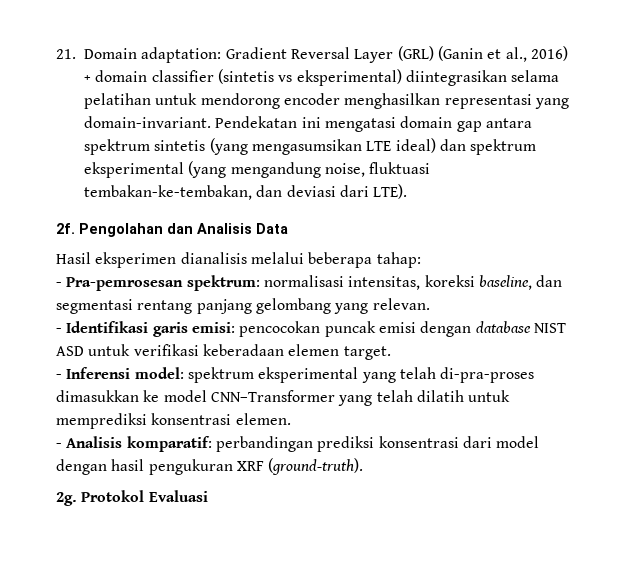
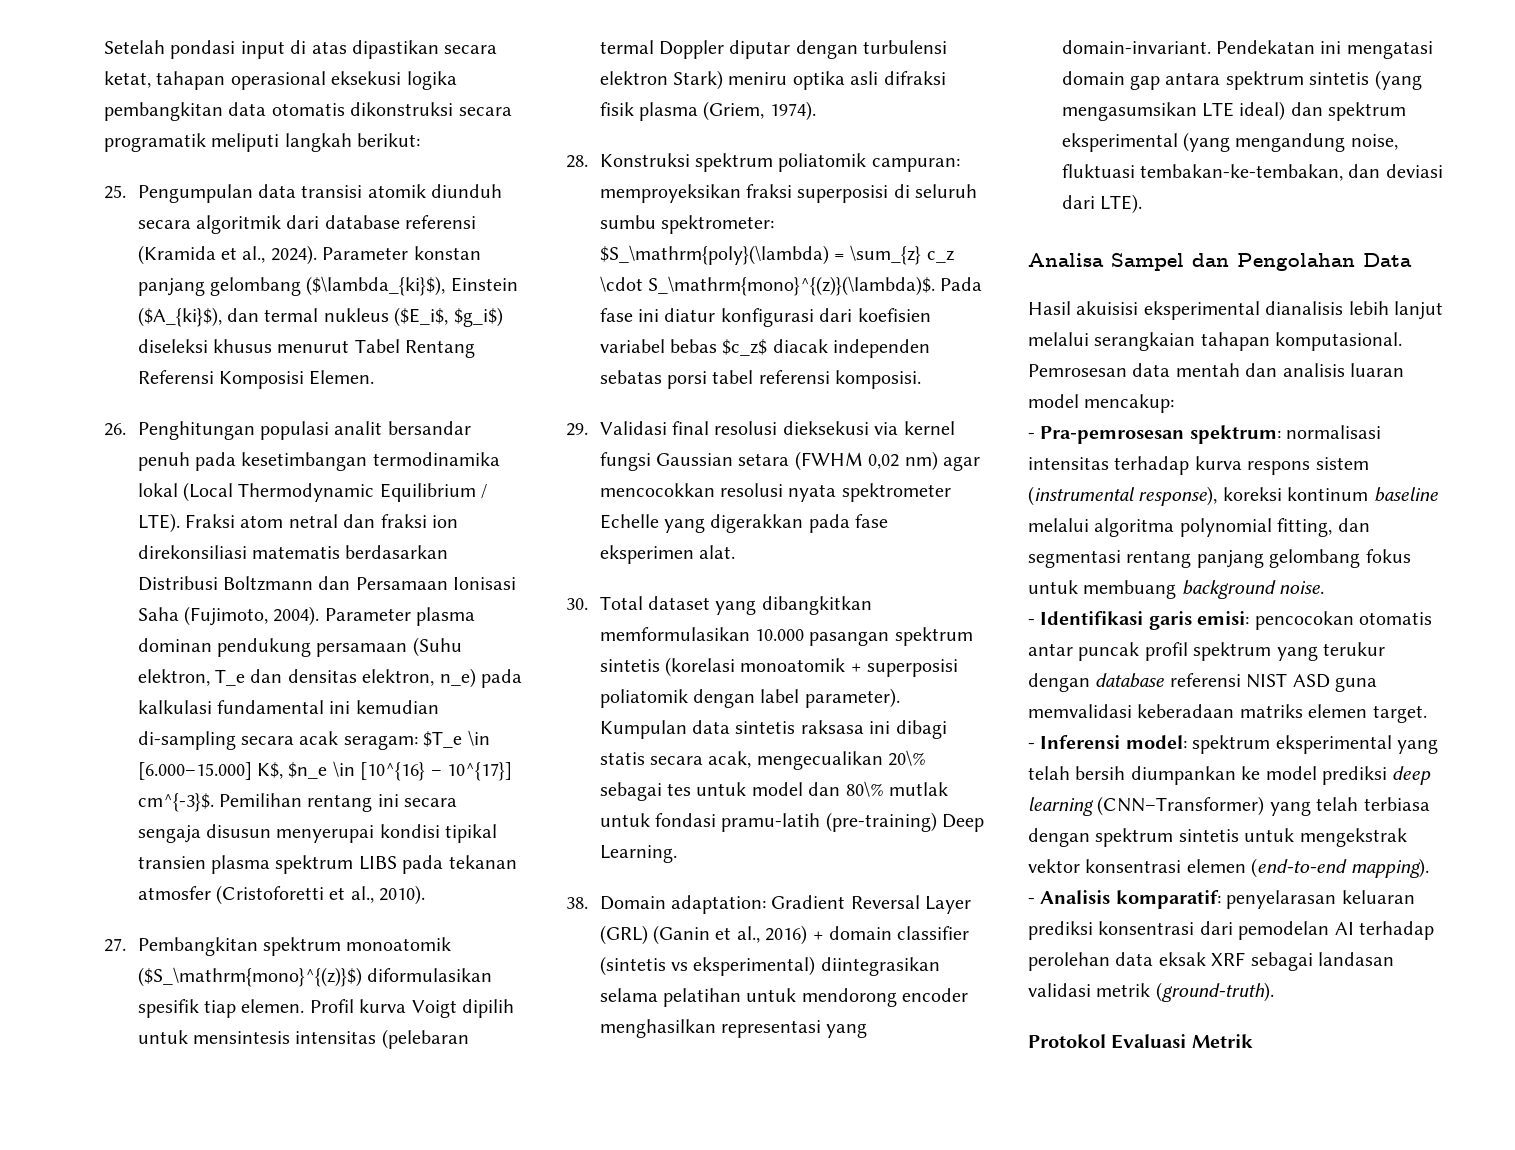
[56,49,76,59] 21. -> [104,40,498,59] [104,71,457,90] [104,102,512,121] [104,133,421,152] [104,184,503,203] [137,215,477,234] [137,245,481,265] [137,276,518,296] [137,307,503,327] [137,339,476,358] [137,370,375,389] [104,421,471,440] [137,452,500,471] [137,482,488,502] [137,513,459,533] [137,545,449,559] [137,576,517,591] [137,606,476,626] [137,637,462,657] [137,668,523,688] [137,700,439,714] [137,730,490,750] [137,761,513,781] [137,793,458,812] [137,824,498,843] [137,855,517,874] [137,885,426,905] [104,937,452,956] [137,967,493,987] [137,999,515,1018] [137,1029,469,1049] [599,40,948,59] [599,70,946,90] [599,101,816,121] [566,153,960,172] [599,184,978,203] [599,215,775,234] [599,245,954,265] [599,276,983,296] [599,308,931,327] [599,339,931,358] [599,370,922,389] [566,421,955,436] [599,451,981,471] [599,483,951,502] [599,514,889,533] [599,545,736,564] [566,596,872,615] [599,627,973,646] [599,657,959,677] [599,688,900,708] [599,720,947,739] [599,750,927,770] [599,781,949,801] [599,812,985,832] [599,845,677,863] [566,897,588,909] Setelah pondasi input di atas dipastikan secara ketat, tahapan operasional eksekusi logika pembangkitan data otomatis dikonstruksi secara programatik meliputi langkah berikut: // 25. Pengumpulan data transisi atomik diunduh secara algoritmik dari database referensi (Kramida et al., 2024). Parameter konstan panjang gelombang ($\lambda_{ki}$), Einstein ($A_{ki}$), dan termal nukleus ($E_i$, $g_i$) diseleksi khusus menurut Tabel Rentang Referensi Komposisi Elemen. // 26. Penghitungan populasi analit bersandar penuh pada kesetimbangan termodinamika lokal (Local Thermodynamic Equilibrium / LTE). Fraksi atom netral dan fraksi ion direkonsiliasi matematis berdasarkan Distribusi Boltzmann dan Persamaan Ionisasi Saha (Fujimoto, 2004). Parameter plasma dominan pendukung persamaan (Suhu elektron, T_e dan densitas elektron, n_e) pada kalkulasi fundamental ini kemudian di-sampling secara acak seragam: $T_e \in [6.000–15.000] K$, $n_e \in [10^{16} – 10^{17}] cm^{-3}$. Pemilihan rentang ini secara sengaja disusun menyerupai kondisi tipikal transien plasma spektrum LIBS pada tekanan atmosfer (Cristoforetti et al., 2010). // 27. Pembangkitan spektrum monoatomik ($S_\mathrm{mono}^{(z)}$) diformulasikan spesifik tiap elemen. Profil kurva Voigt dipilih untuk mensintesis intensitas (pelebaran termal Doppler diputar dengan turbulensi elektron Stark) meniru optika asli difraksi fisik plasma (Griem, 1974). // 28. Konstruksi spektrum poliatomik campuran: memproyeksikan fraksi superposisi di seluruh sumbu spektrometer: $S_\mathrm{poly}(\lambda) = \sum_{z} c_z \cdot S_\mathrm{mono}^{(z)}(\lambda)$. Pada fase ini diatur konfigurasi dari koefisien variabel bebas $c_z$ diacak independen sebatas porsi tabel referensi komposisi. // 29. Validasi final resolusi dieksekusi via kernel fungsi Gaussian setara (FWHM 0,02 nm) agar mencocokkan resolusi nyata spektrometer Echelle yang digerakkan pada fase eksperimen alat. // 30. Total dataset yang dibangkitkan memformulasikan 10.000 pasangan spektrum sintetis (korelasi monoatomik + superposisi poliatomik dengan label parameter). Kumpulan data sintetis raksasa ini dibagi statis secara acak, mengecualikan 20\% sebagai tes untuk model dan 80\% mutlak untuk fondasi pramu-latih (pre-training) Deep Learning. // 38.
[56,223,288,237] [56,252,421,268] [56,275,532,291] 2f. Pengolahan dan Analisis Data // Hasil eksperimen dianalisis melalui beberapa tahap: // - Pra-pemrosesan spektrum: normalisasi intensitas, koreksi baseline, -> [1028,253,1412,271] [1028,301,1443,320] [1028,332,1403,351] [1028,363,1404,377] [1028,394,1175,413] [1028,425,1382,444] [1028,456,1369,475] [1028,486,1438,506] [1028,518,1333,537] Analisa Sampel dan Pengolahan Data // Hasil akuisisi eksperimental dianalisis lebih lanjut melalui serangkaian tahapan komputasional. Pemrosesan data mentah dan analisis luaran model mencakup: // - Pra-pemrosesan spektrum: normalisasi intensitas terhadap kurva respons sistem (instrumental response), koreksi kontinum baseline melalui algoritma polynomial fitting,
[334,298,430,314] yang relevan. -> [1365,549,1411,563] [1028,580,1325,599] fokus untuk membuang background noise.
[324,321,416,337] puncak emisi -> [1359,612,1432,625] [1028,642,1385,661] otomatis antar puncak profil spektrum yang terukur
(531, 327) none -> [1169,673,1241,687] referensi
[88,344,284,356] untuk verifikasi keberadaan -> [1335,677,1377,692] [1028,704,1303,718] guna memvalidasi keberadaan matriks
[440,367,535,383] [56,390,511,406] [56,413,291,429] di-pra-proses dimasukkan ke model CNN–Transformer yang telah dilatih untuk memprediksi konsentrasi elemen. -> [1075,766,1432,785] [1028,796,1430,816] [1028,828,1407,847] [1028,858,1429,878] bersih diumpankan ke model prediksi deep learning (CNN–Transformer) yang telah terbiasa dengan spektrum sintetis untuk mengekstrak vektor konsentrasi elemen (end-to-end mapping).
[215,436,313,452] perbandingan -> [1226,890,1415,909] penyelarasan keluaran
[496,436,540,448] [56,459,264,475] model dengan hasil pengukuran XRF -> [1238,921,1434,940] [1028,952,1394,971] [1028,983,1151,997] pemodelan AI terhadap perolehan data eksak XRF sebagai landasan validasi metrik
[56,492,77,506] 2g. -> (1274, 992) none
(208, 496) none -> [1191,1034,1253,1048] Metrik

